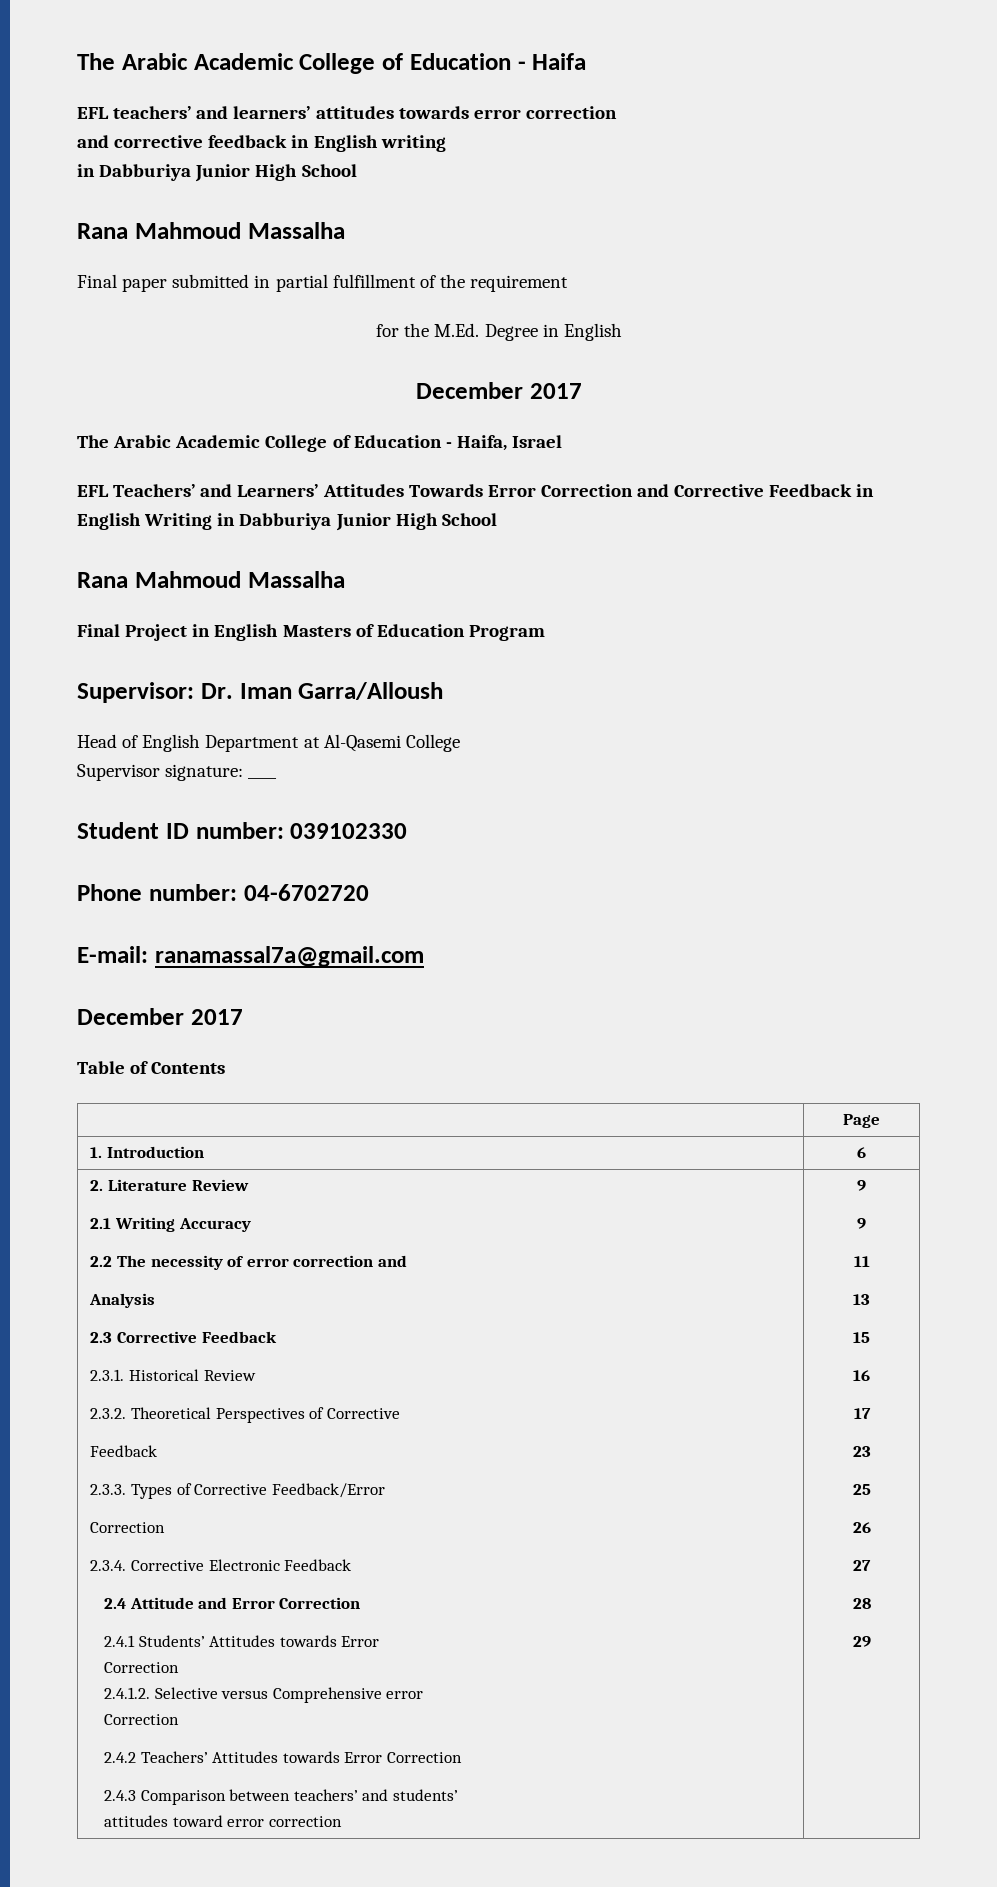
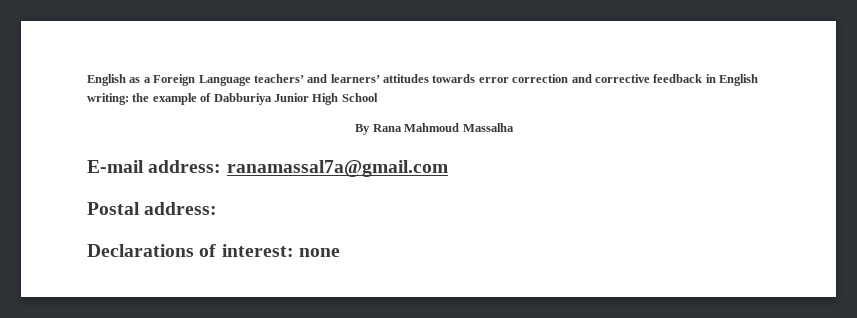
[77,53,587,74] [77,107,109,119] The Arabic Academic College of Education - Haifa // EFL -> [87,74,251,86] English as a Foreign Language
(617, 112) // -> (569, 78) none
[380,135,446,152] [77,164,357,182] [77,222,345,239] [77,274,569,292] [376,323,622,341] [416,382,582,399] [77,435,563,452] [77,484,875,497] [77,513,497,531] [77,571,345,588] [77,624,545,641] [77,682,444,703] [77,734,460,752] [77,764,278,781] [77,822,408,839] [77,884,369,901] [77,946,424,967] [77,1008,243,1025] [77,1061,226,1074] [843,1114,880,1128] [90,1146,204,1158] [857,1147,866,1158] [90,1179,249,1191] [90,1217,251,1232] [90,1255,407,1270] [89,1293,156,1308] [90,1331,277,1343] [90,1369,256,1381] [90,1407,400,1423] [90,1445,158,1457] [90,1483,385,1499] [90,1522,166,1533] [90,1559,352,1571] [103,1597,361,1609] [103,1635,380,1647] [103,1662,179,1673] [103,1687,424,1703] [103,1714,179,1725] [103,1751,462,1763] [103,1789,458,1805] [103,1815,342,1827] [857,1180,866,1191] [857,1218,866,1229] [853,1256,870,1267] [853,1294,870,1305] [853,1332,870,1343] [853,1370,870,1381] [853,1408,871,1419] [852,1446,871,1457] [852,1484,871,1495] [852,1522,871,1533] [853,1560,871,1571] [852,1598,871,1609] [852,1636,871,1647] writing // in Dabburiya Junior High School // Rana Mahmoud Massalha // Final paper submitted in partial fulfillment of the requirement // for the M.Ed. Degree in English // December 2017 // The Arabic Academic College of Education - Haifa, Israel // EFL Teachers’ and Learners’ Attitudes Towards Error Correction and Corrective Feedback in English Writing in Dabburiya Junior High School // Rana Mahmoud Massalha // Final Project in English Masters of Education Program // Supervisor: Dr. Iman Garra/Alloush // Head of English Department at Al-Qasemi College // Supervisor signature: ____ // Student ID number: 039102330 // Phone number: 04-6702720 // E-mail: ranamassal7a@gmail.com // December 2017 // Table of Contents // | Page // 1. Introduction | 6 // 2. Literature Review // 2.1 Writing Accuracy // 2.2 The necessity of error correction and // Analysis // 2.3 Corrective Feedback // 2.3.1. Historical Review // 2.3.2. Theoretical Perspectives of Corrective // Feedback // 2.3.3. Types of Corrective Feedback/Error // Correction // 2.3.4. Corrective Electronic Feedback // 2.4 Attitude and Error Correction // 2.4.1 Students’ Attitudes towards Error // Correction // 2.4.1.2. Selective versus Comprehensive error // Correction // 2.4.2 Teachers’ Attitudes towards Error Correction // 2.4.3 Comparison between teachers’ and students’ // attitudes toward error correction | 9 // 9 // 11 // 13 // 15 // 16 // 17 // 23 // 25 // 26 // 27 // 28 // 29 -> [87,93,378,105] [355,123,514,135] [87,160,448,177] [87,202,218,215] [87,244,340,257] writing: the example of Dabburiya Junior High School // By Rana Mahmoud Massalha // E-mail address: ranamassal7a@gmail.com // Postal address: // Declarations of interest: none

